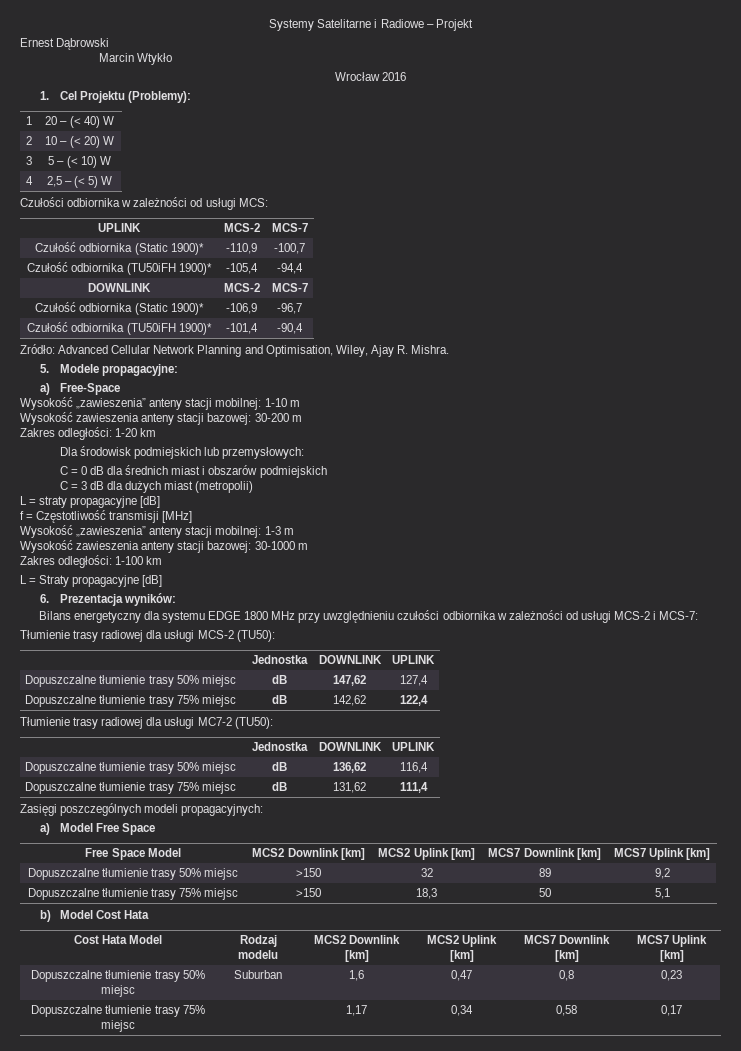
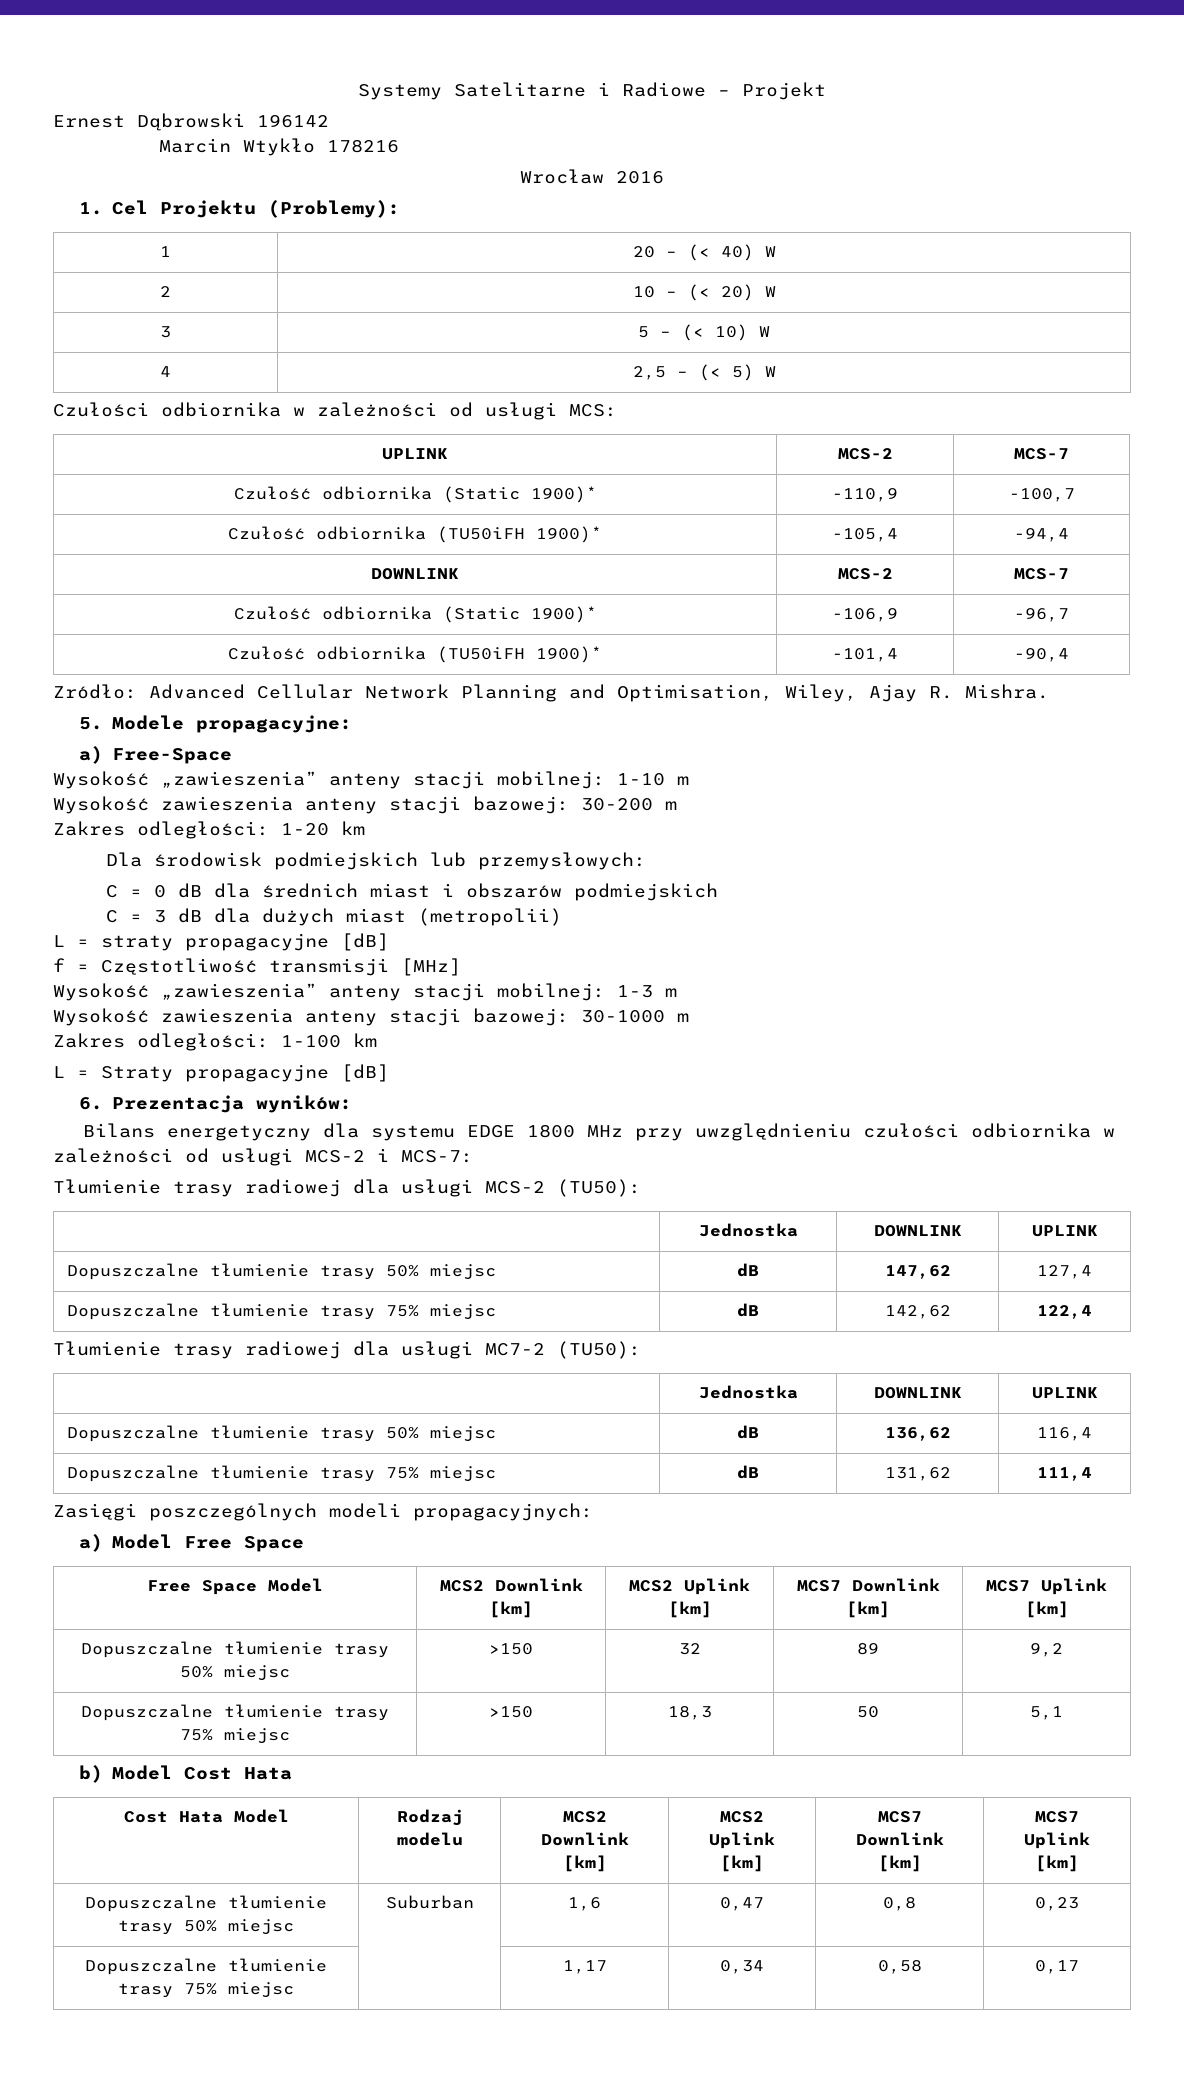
(110, 44) none -> [257,114,329,128] 196142
(173, 59) none -> [326,139,399,153] 178216

